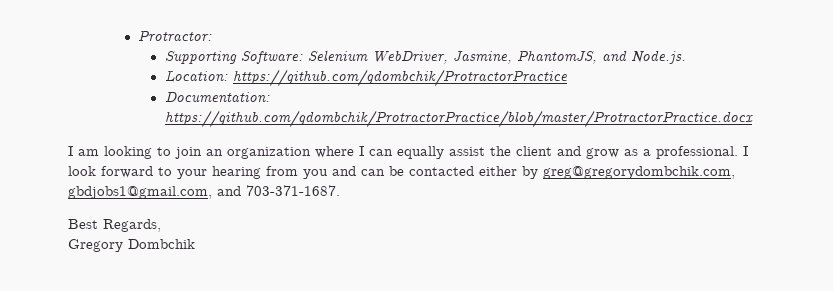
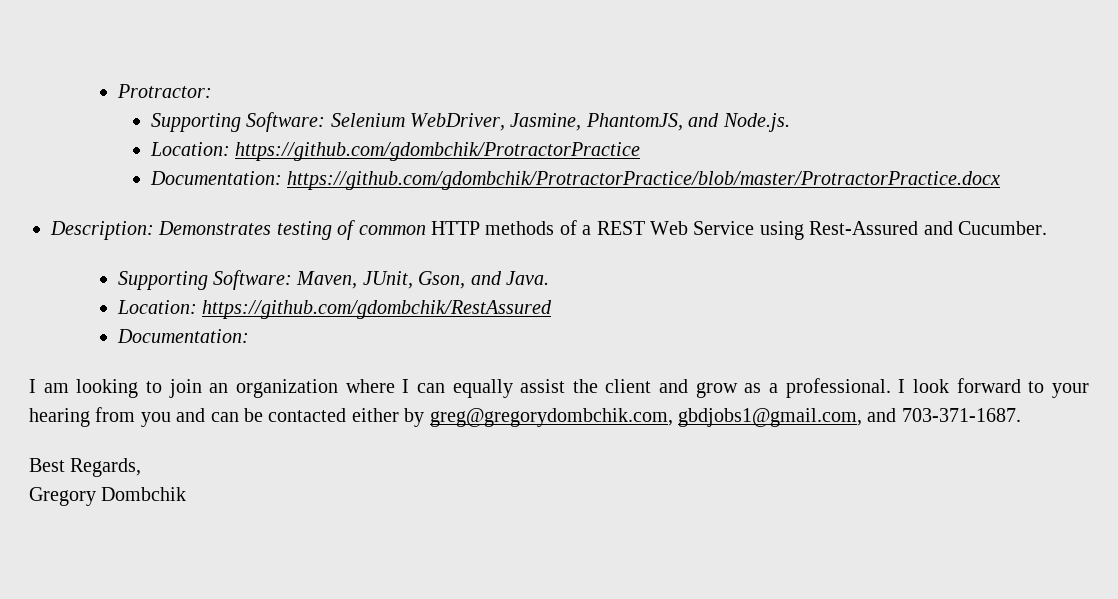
(753, 119) none -> [50,220,1047,240] [117,270,549,290] [116,300,552,319] [116,329,249,343] // Description: Demonstrates testing of common HTTP methods of a REST Web Service using Rest-Assured and Cucumber. // Supporting Software: Maven, JUnit, Gson, and Java. // Location: https://github.com/gdombchik/RestAssured // Documentation:

